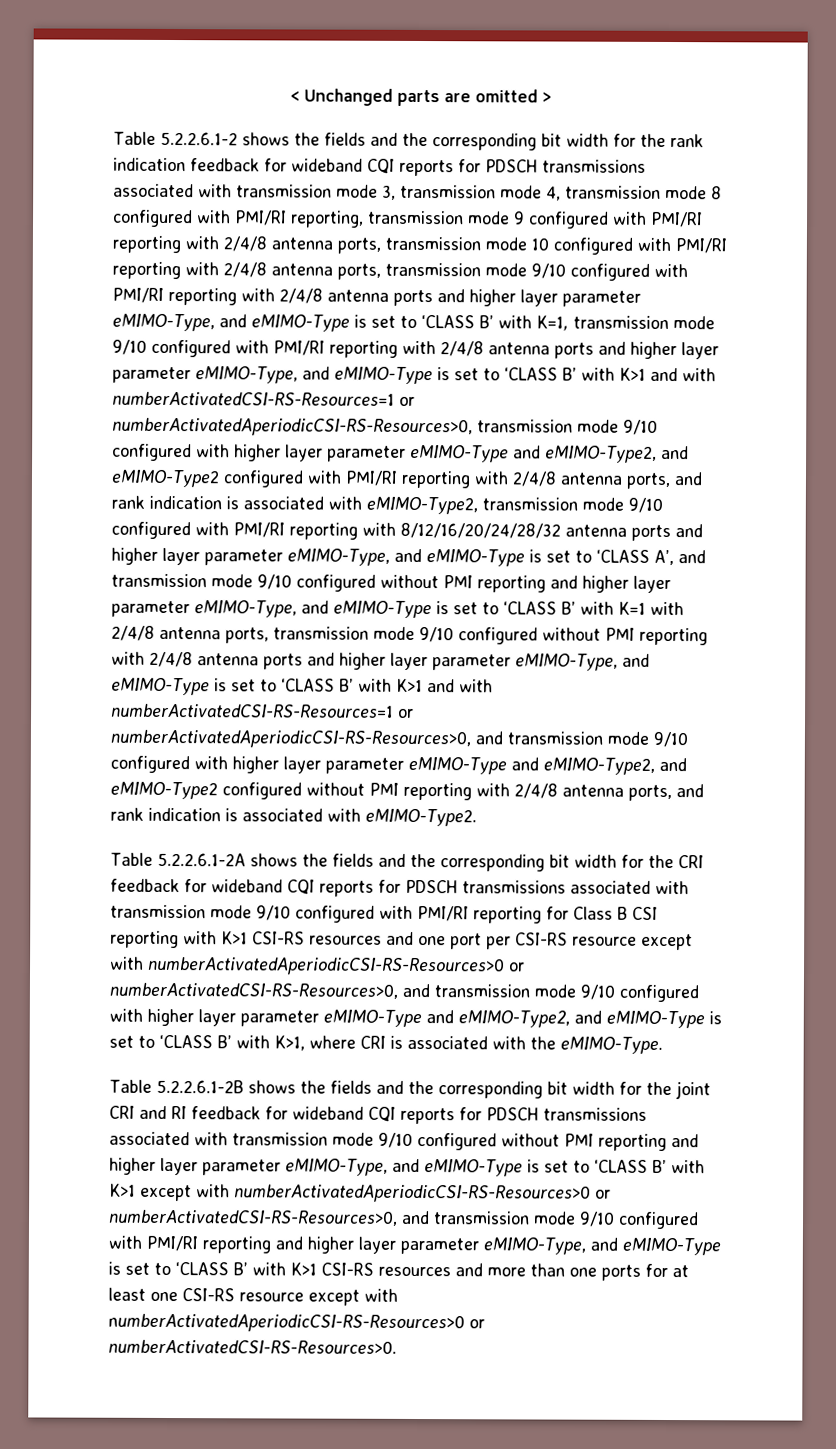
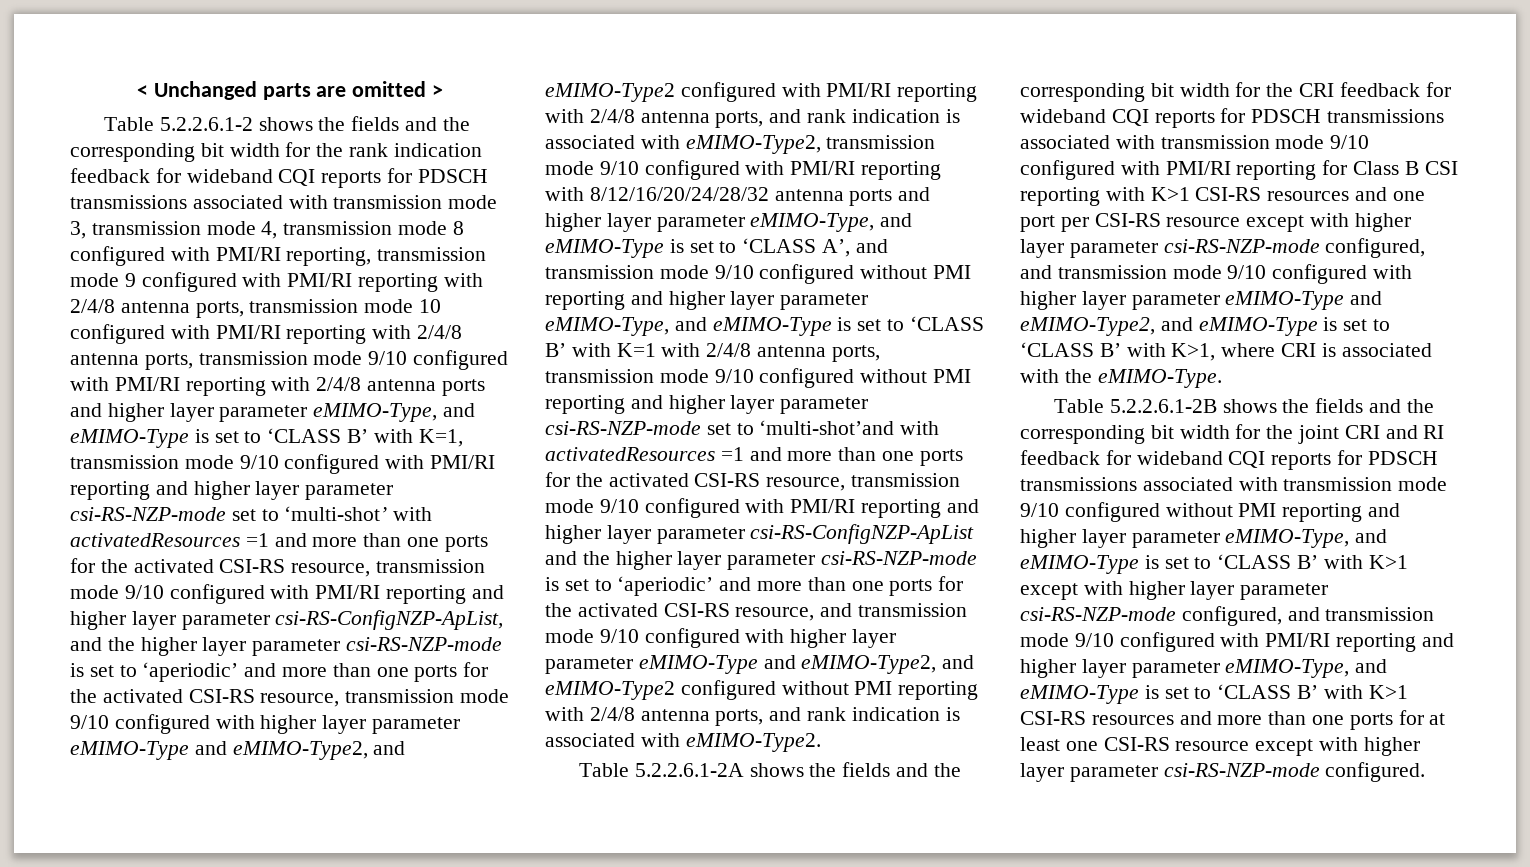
[402,340,719,360] [112,366,716,385] [112,391,415,406] [112,417,473,437] with 2/4/8 antenna ports and higher layer parameter eMIMO-Type, and eMIMO-Type is set to ‘CLASS B’ with K>1 and with numberActivatedCSI-RS-Resources=1 or numberActivatedAperiodicCSI-RS-Resources>0, -> [155,481,394,500] [70,506,433,521] [70,533,488,552] [70,558,486,577] [70,584,504,604] [70,610,504,630] [70,637,503,656] [70,662,489,682] [70,689,340,707] and higher layer parameter csi-RS-NZP-mode set to ‘multi-shot’ with activatedResources =1 and more than one ports for the activated CSI-RS resource, transmission mode 9/10 configured with PMI/RI reporting and higher layer parameter csi-RS-ConfigNZP-ApList, and the higher layer parameter csi-RS-NZP-mode is set to ‘aperiodic’ and more than one ports for the activated CSI-RS resource,
[111,651,650,671] [111,677,493,696] [111,703,414,718] [110,729,471,749] with 2/4/8 antenna ports and higher layer parameter eMIMO-Type, and eMIMO-Type is set to ‘CLASS B’ with K>1 and with numberActivatedCSI-RS-Resources=1 or numberActivatedAperiodicCSI-RS-Resources>0, -> [630,395,869,414] [545,420,940,435] [545,447,963,466] [545,472,961,491] [545,498,979,518] [545,524,975,544] [545,551,978,570] [545,576,964,596] [545,603,815,621] and higher layer parameter csi-RS-NZP-mode set to ‘multi-shot’and with activatedResources =1 and more than one ports for the activated CSI-RS resource, transmission mode 9/10 configured with PMI/RI reporting and higher layer parameter csi-RS-ConfigNZP-ApList and the higher layer parameter csi-RS-NZP-mode is set to ‘aperiodic’ and more than one ports for the activated CSI-RS resource,
[147,956,525,976] [109,982,398,999] numberActivatedAperiodicCSI-RS-Resources>0 or numberActivatedCSI-RS-Resources>0, -> [1354,213,1411,232] [1020,238,1426,258] higher layer parameter csi-RS-NZP-mode configured,
[234,1184,611,1203] [108,1209,398,1226] numberActivatedAperiodicCSI-RS-Resources>0 or numberActivatedCSI-RS-Resources>0, -> [1128,581,1329,600] [1020,606,1282,626] higher layer parameter csi-RS-NZP-mode configured,
[108,1313,485,1333] [108,1339,397,1354] numberActivatedAperiodicCSI-RS-Resources>0 or numberActivatedCSI-RS-Resources>0. -> [1363,737,1420,756] [1020,762,1426,782] higher layer parameter csi-RS-NZP-mode configured.

